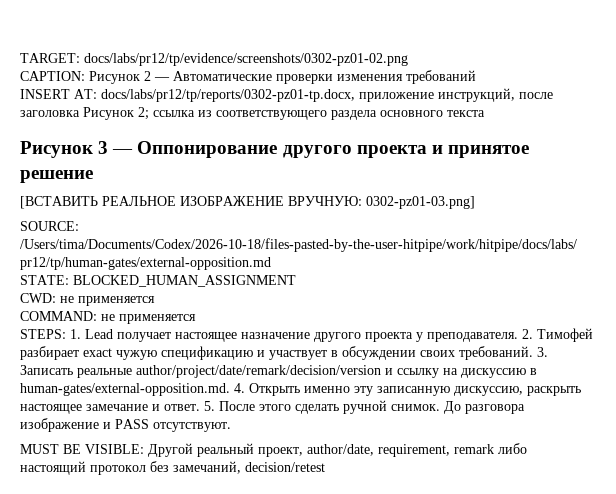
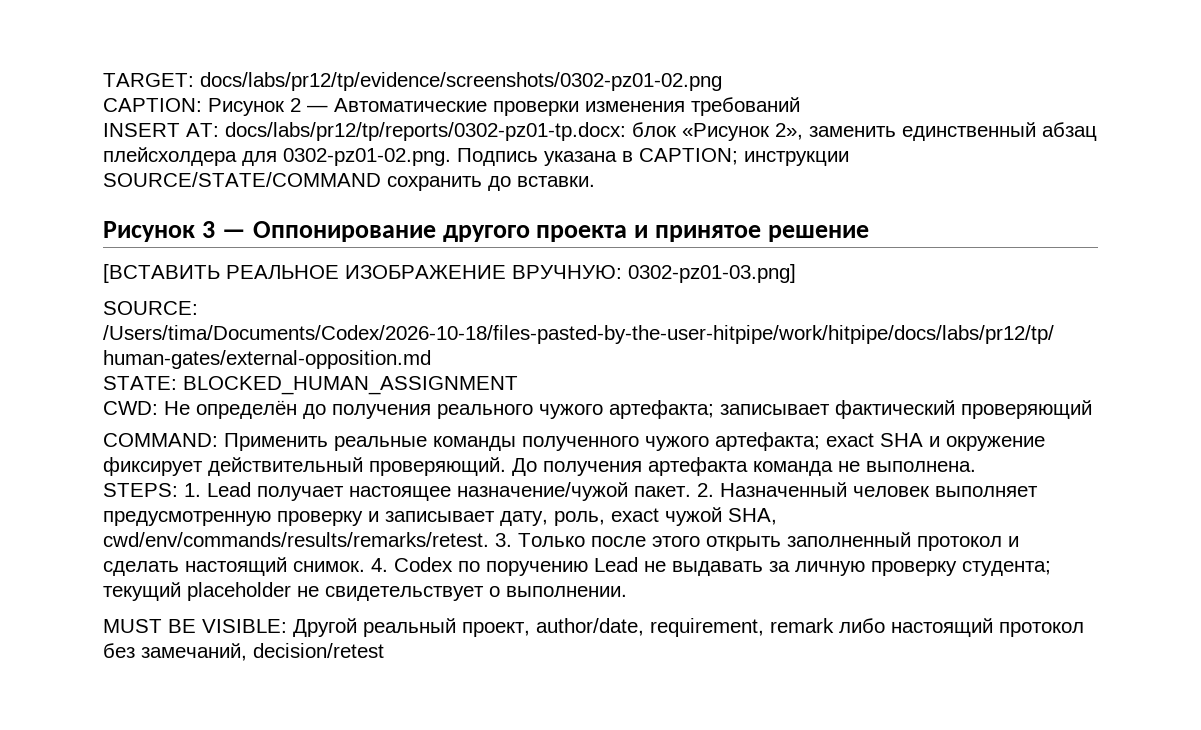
[101,88,553,102] [20,107,485,120] docs/labs/pr12/tp/reports/0302-pz01-tp.docx, приложение инструкций, после заголовка Рисунок 2; ссылка из соответствующего раздела основного текста -> [225,122,1097,141] [103,147,849,166] [103,172,595,191] docs/labs/pr12/tp/reports/0302-pz01-tp.docx: блок «Рисунок 2», заменить единственный абзац плейсхолдера для 0302-pz01-02.png. Подпись указана в CAPTION; инструкции SOURCE/STATE/COMMAND сохранить до вставки.
[60,296,155,306] [20,311,196,324] не применяется // COMMAND: не применяется -> [164,400,1092,419] [103,432,1045,451] [103,457,976,476] Не определён до получения реального чужого артефакта; записывает фактический проверяющий // COMMAND: Применить реальные команды полученного чужого артефакта; exact SHA и окружение фиксирует действительный проверяющий. До получения артефакта команда не выполнена.
[241,328,593,342] [20,346,548,360] [20,365,537,378] [20,383,581,396] [20,400,525,414] [20,418,231,432] назначение другого проекта у преподавателя. 2. Тимофей разбирает exact чужую спецификацию и участвует в обсуждении своих требований. 3. Записать реальные author/project/date/remark/decision/version и ссылку на дискуссию в human-gates/external-opposition.md. 4. Открыть именно эту записанную дискуссию, раскрыть настоящее замечание и ответ. 5. После этого сделать ручной снимок. До разговора изображение и PASS отсутствуют. -> [457,482,1038,501] [103,507,777,526] [103,532,1019,551] [103,557,1051,576] [103,582,627,601] назначение/чужой пакет. 2. Назначенный человек выполняет предусмотренную проверку и записывает дату, роль, exact чужой SHA, cwd/env/commands/results/remarks/retest. 3. Только после этого открыть заполненный протокол и сделать настоящий снимок. 4. Codex по поручению Lead не выдавать за личную проверку студента; текущий placeholder не свидетельствует о выполнении.

